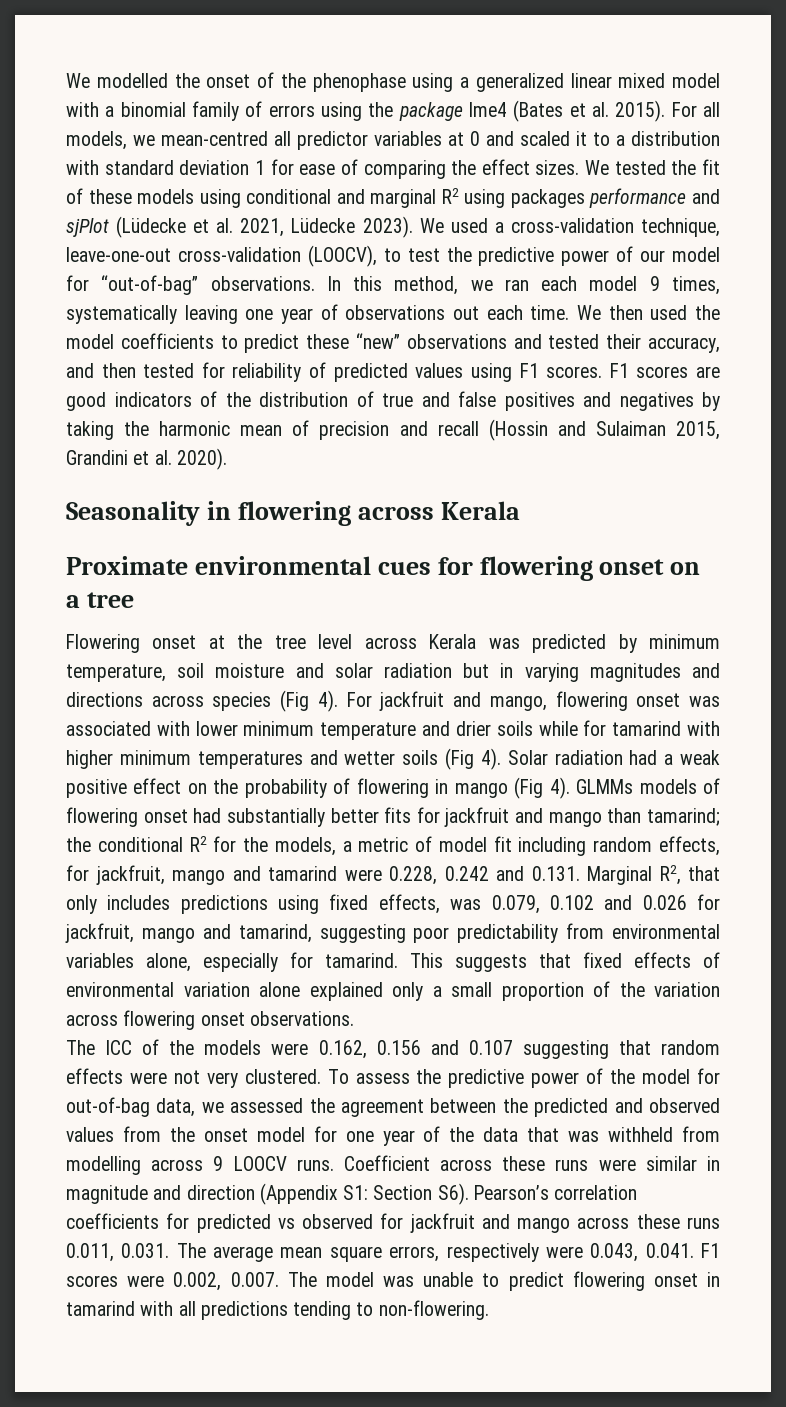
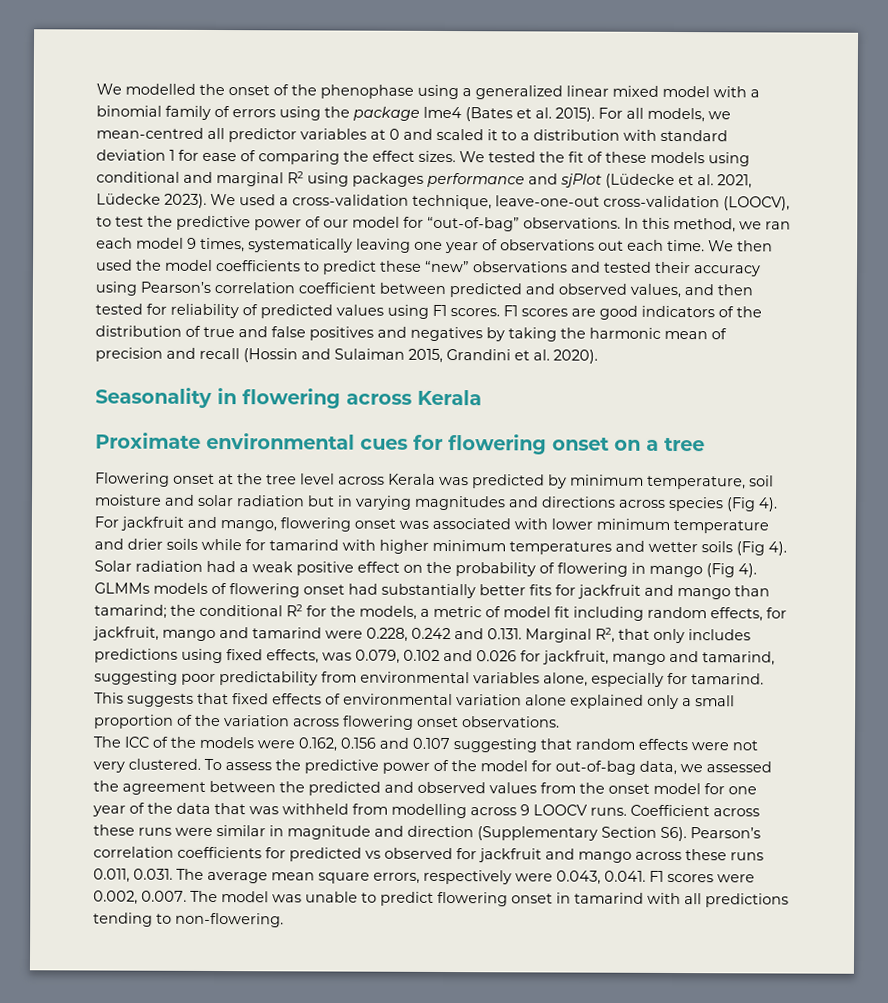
[648,337,720,353] accuracy, -> [693,265,761,277] [95,281,681,299] accuracy using Pearson’s correlation coefficient between predicted and observed values,
[259,1183,369,1205] (Appendix S1: -> [477,826,598,841] (Supplementary

